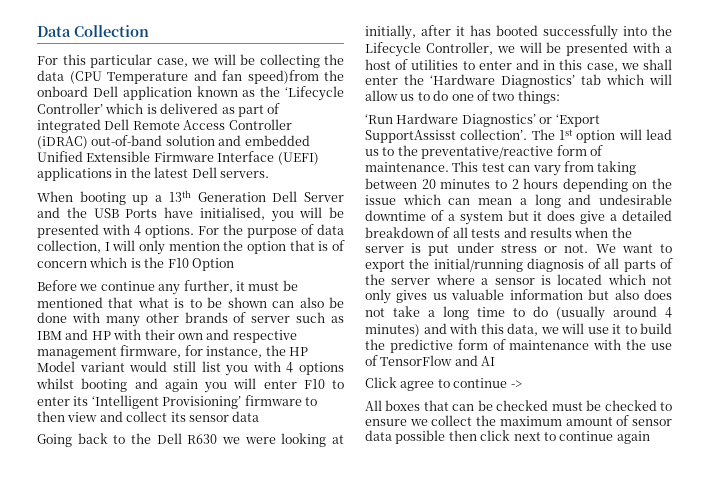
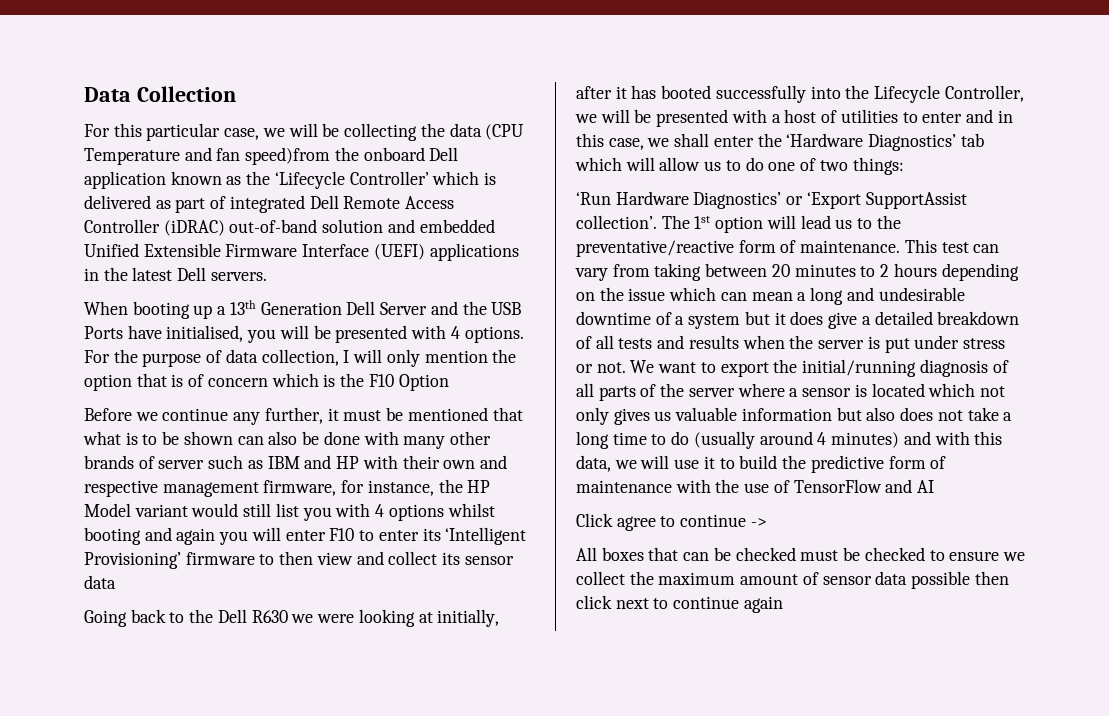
[365,130,456,143] SupportAssisst -> [865,192,967,209] SupportAssist

